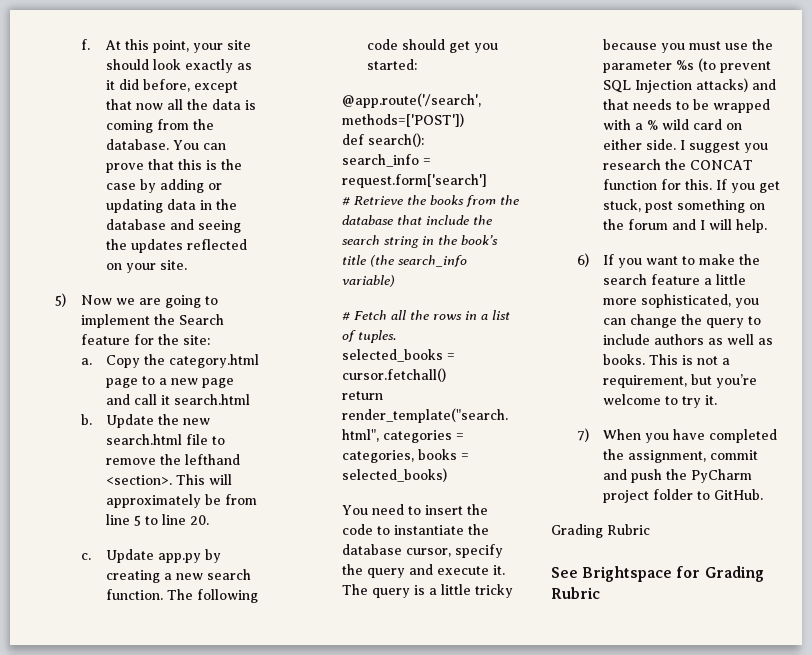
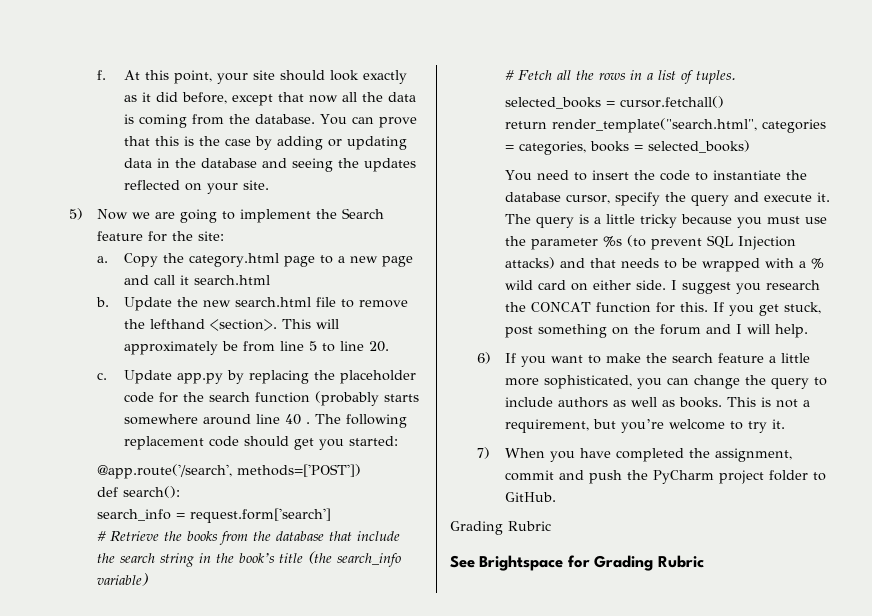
[106,569,252,583] [106,589,164,600] creating a new search function. -> [248,370,416,384] [123,391,419,406] [123,414,310,425] replacing the placeholder code for the search function (probably starts somewhere around line 40 .
(259, 596) none -> [123,436,204,450] replacement

